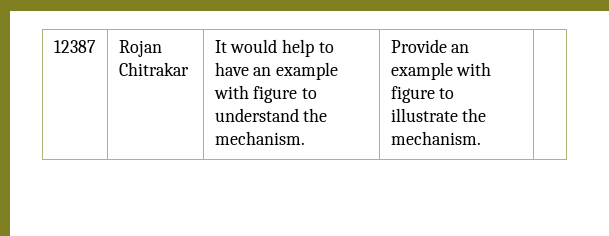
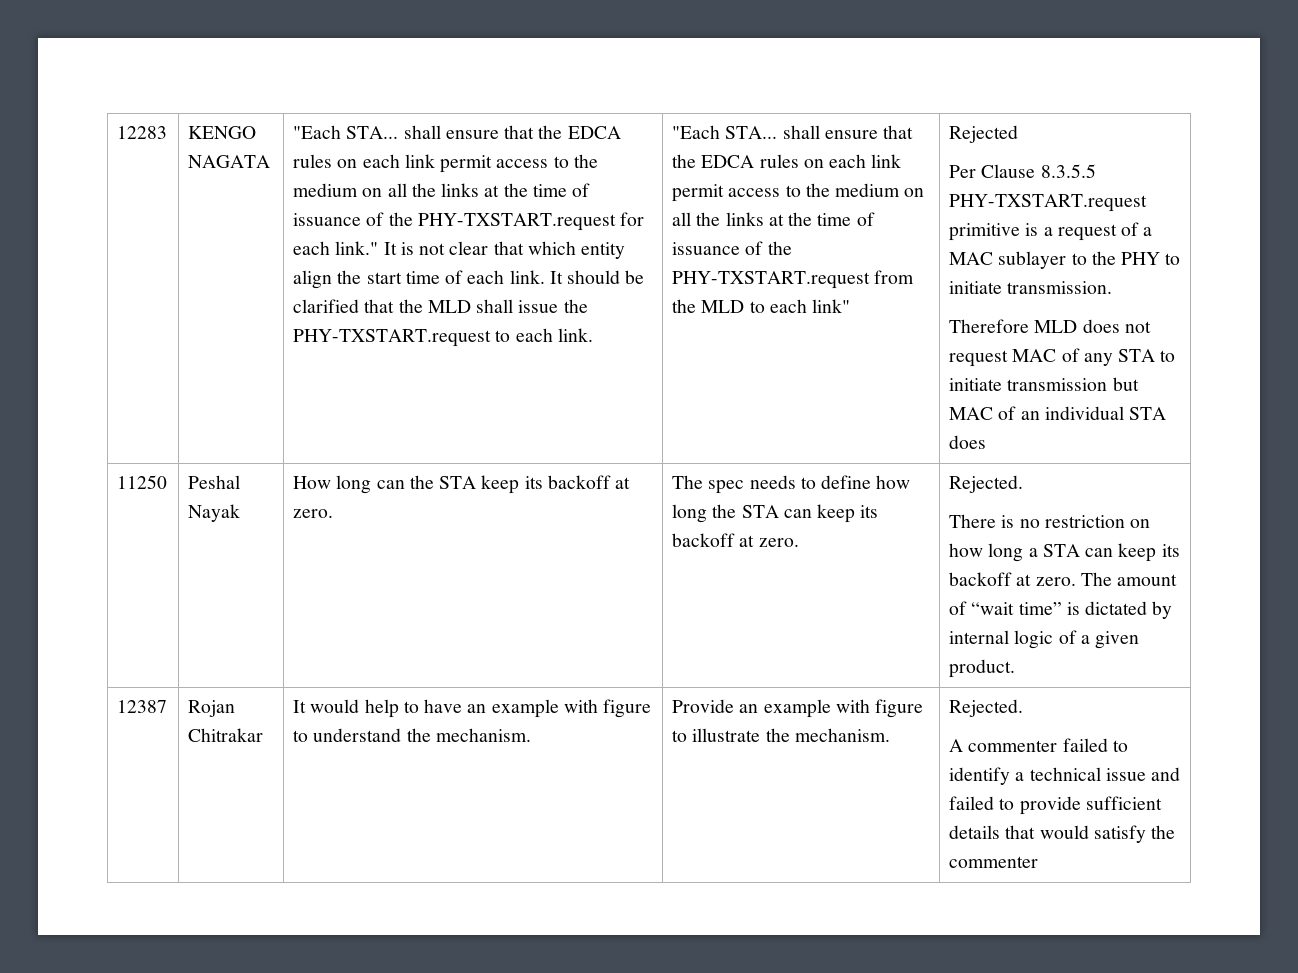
(53, 46) none -> [117,126,168,139] [188,126,257,139] [188,155,271,168] [293,125,621,139] [293,154,598,173] [293,183,591,197] [293,212,645,231] [293,241,626,259] [293,270,645,289] [293,299,588,313] [293,328,593,347] [672,125,914,139] [672,154,902,168] [672,183,925,202] [672,212,875,226] [672,241,792,255] [672,270,915,289] [672,299,851,313] [949,125,1019,143] [949,164,1096,178] [949,194,1148,212] [949,222,1153,241] [949,251,1181,269] [949,281,1113,294] [949,319,1151,333] [949,348,1176,367] [949,377,1139,391] [949,406,1167,420] [949,435,987,449] [117,475,168,489] [188,475,241,489] [188,504,241,522] [293,475,631,494] [293,509,334,518] [672,475,911,494] [672,504,879,523] [672,533,799,547] [949,475,1024,493] [949,514,1151,528] [949,543,1180,562] [949,572,1178,586] [949,601,1173,619] [949,630,1140,649] [949,659,1016,678] 12283 | KENGO NAGATA | "Each STA... shall ensure that the EDCA rules on each link permit access to the medium on all the links at the time of issuance of the PHY-TXSTART.request for each link." It is not clear that which entity align the start time of each link. It should be clarified that the MLD shall issue the PHY-TXSTART.request to each link. | "Each STA... shall ensure that the EDCA rules on each link permit access to the medium on all the links at the time of issuance of the PHY-TXSTART.request from the MLD to each link" | Rejected // Per Clause 8.3.5.5 PHY-TXSTART.request primitive is a request of a MAC sublayer to the PHY to initiate transmission. // Therefore MLD does not request MAC of any STA to initiate transmission but MAC of an individual STA does // 11250 | Peshal Nayak | How long can the STA keep its backoff at zero. | The spec needs to define how long the STA can keep its backoff at zero. | Rejected. // There is no restriction on how long a STA can keep its backoff at zero. The amount of “wait time” is dictated by internal logic of a given product. //
(481, 138) none -> [949,699,1024,717] [949,738,1128,752] [949,767,1181,785] [949,796,1162,815] [949,825,1176,843] [949,856,1039,868] Rejected. // A commenter failed to identify a technical issue and failed to provide sufficient details that would satisfy the commenter

